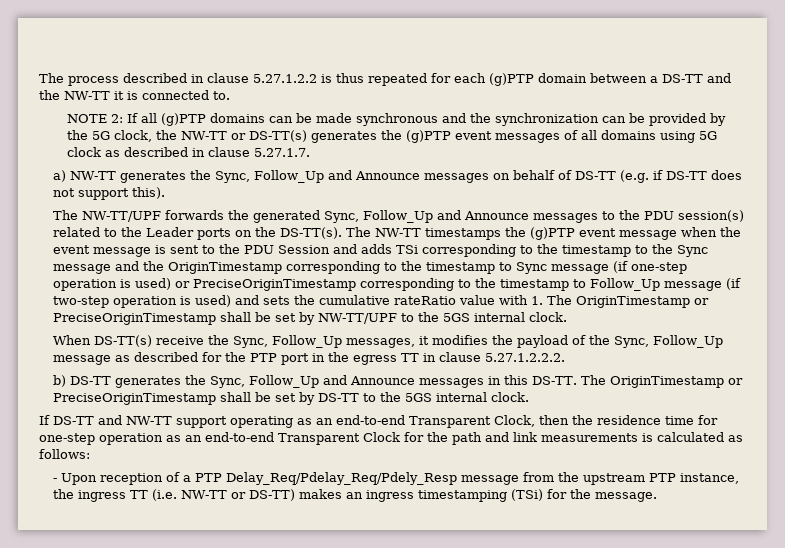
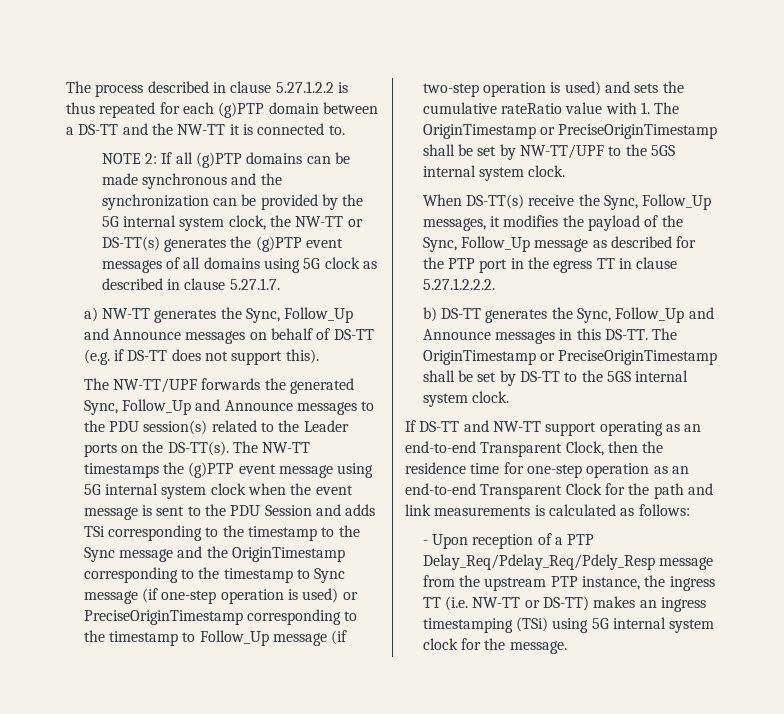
(110, 135) none -> [123,215,225,231] internal system
(677, 235) none -> [337,463,374,478] [83,483,246,499] using 5G internal system clock
(525, 317) none -> [479,167,525,181] system
(487, 397) none -> [422,393,468,407] system
(543, 495) none -> [552,617,715,633] [422,638,458,650] using 5G internal system clock

